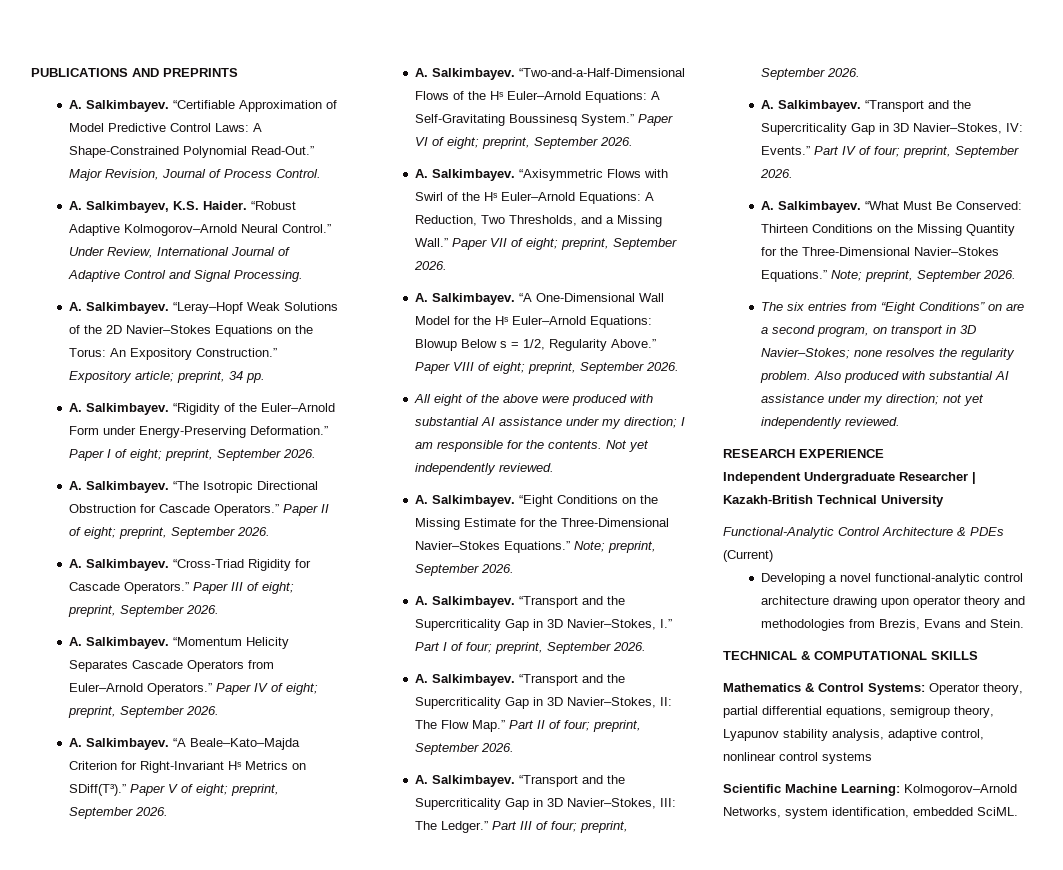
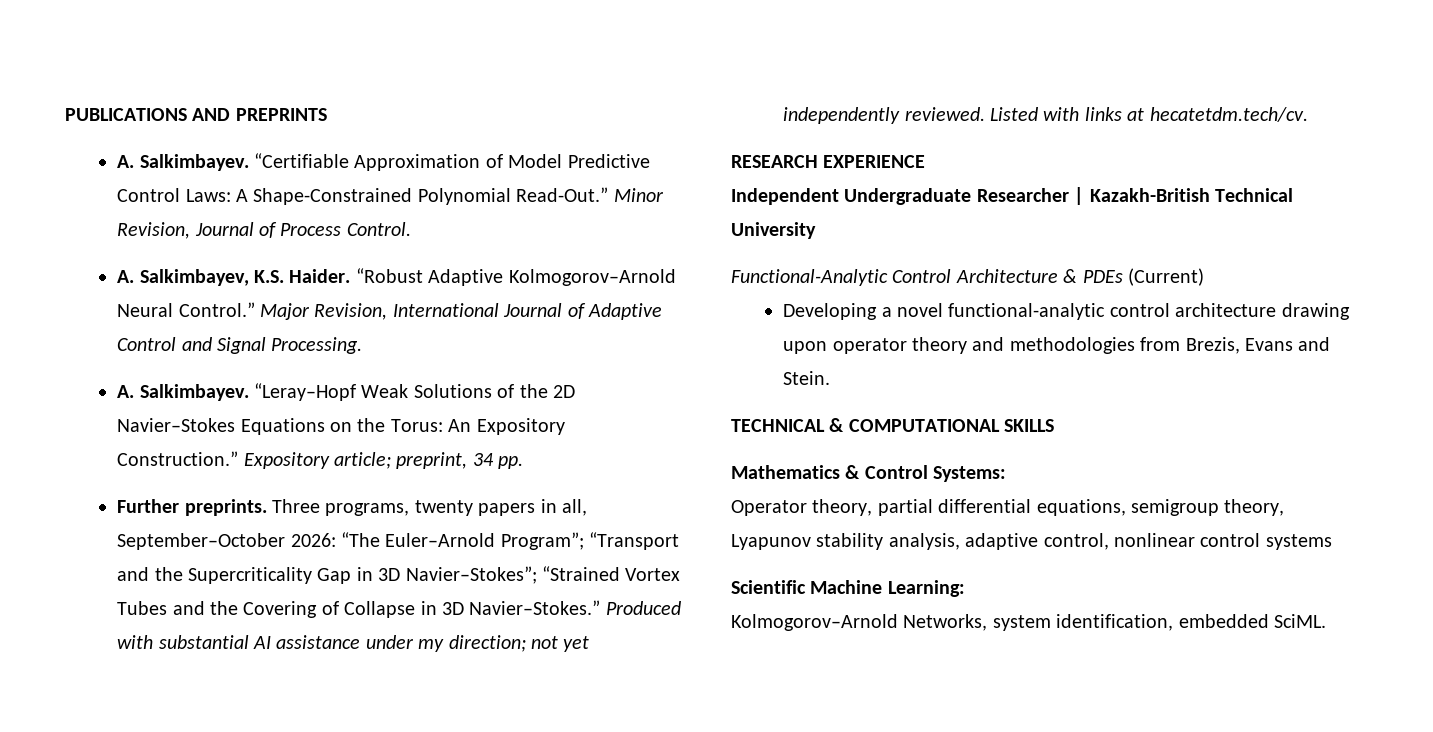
[68,169,102,181] Major -> [613,188,664,202] Minor
[68,247,153,258] Under Review, -> [259,303,388,320] Major Revision,
[68,403,335,415] [68,426,328,438] [68,449,316,461] [68,481,318,493] [68,504,329,516] [68,527,270,539] [68,559,311,571] [68,582,294,594] [67,605,219,617] [68,637,289,649] [68,660,274,672] [68,683,318,695] [67,706,219,718] [68,738,300,750] [68,761,306,773] [68,784,279,796] [68,807,168,819] [414,68,685,80] [414,91,660,103] [414,114,673,126] [414,137,633,149] [414,169,668,181] [414,192,654,204] [414,215,662,227] [414,238,677,250] [413,261,447,270] [414,293,664,305] [414,316,652,328] [414,339,656,351] [414,362,679,374] [413,394,653,406] [414,417,685,429] [414,440,649,452] [414,463,554,475] [414,495,658,507] [414,518,669,530] [414,541,656,553] [414,564,514,576] [414,596,625,608] [414,619,672,631] [414,642,646,654] [414,674,625,686] [414,697,672,709] [414,720,641,732] [414,743,514,755] [414,775,625,787] [414,798,676,810] [414,821,628,833] [760,68,860,80] [760,100,971,112] [760,123,1023,135] [760,146,1019,158] [759,169,793,178] [760,201,1022,213] [760,224,1015,236] [760,247,999,256] [760,270,1016,282] [760,302,1024,314] [760,325,976,337] [760,348,1015,360] [759,371,899,383] A. Salkimbayev. “Rigidity of the Euler–Arnold Form under Energy-Preserving Deformation.” Paper I of eight; preprint, September 2026. // A. Salkimbayev. “The Isotropic Directional Obstruction for Cascade Operators.” Paper II of eight; preprint, September 2026. // A. Salkimbayev. “Cross-Triad Rigidity for Cascade Operators.” Paper III of eight; preprint, September 2026. // A. Salkimbayev. “Momentum Helicity Separates Cascade Operators from Euler–Arnold Operators.” Paper IV of eight; preprint, September 2026. // A. Salkimbayev. “A Beale–Kato–Majda Criterion for Right-Invariant Hˢ Metrics on SDiff(T³).” Paper V of eight; preprint, September 2026. // A. Salkimbayev. “Two-and-a-Half-Dimensional Flows of the Hˢ Euler–Arnold Equations: A Self-Gravitating Boussinesq System.” Paper VI of eight; preprint, September 2026. // A. Salkimbayev. “Axisymmetric Flows with Swirl of the Hˢ Euler–Arnold Equations: A Reduction, Two Thresholds, and a Missing Wall.” Paper VII of eight; preprint, September 2026. // A. Salkimbayev. “A One-Dimensional Wall Model for the Hˢ Euler–Arnold Equations: Blowup Below s = 1/2, Regularity Above.” Paper VIII of eight; preprint, September 2026. // All eight of the above were produced with substantial AI assistance under my direction; I am responsible for the contents. Not yet independently reviewed. // A. Salkimbayev. “Eight Conditions on the Missing Estimate for the Three-Dimensional Navier–Stokes Equations.” Note; preprint, September 2026. // A. Salkimbayev. “Transport and the Supercriticality Gap in 3D Navier–Stokes, I.” Part I of four; preprint, September 2026. // A. Salkimbayev. “Transport and the Supercriticality Gap in 3D Navier–Stokes, II: The Flow Map.” Part II of four; preprint, September 2026. // A. Salkimbayev. “Transport and the Supercriticality Gap in 3D Navier–Stokes, III: The Ledger.” Part III of four; preprint, September 2026. // A. Salkimbayev. “Transport and the Supercriticality Gap in 3D Navier–Stokes, IV: Events.” Part IV of four; preprint, September 2026. // A. Salkimbayev. “What Must Be Conserved: Thirteen Conditions on the Missing Quantity for the Three-Dimensional Navier–Stokes Equations.” Note; preprint, September 2026. // The six entries from “Eight Conditions” on are a second program, on transport in 3D Navier–Stokes; none resolves the regularity problem. Also produced -> [117,499,587,516] [117,532,680,550] [117,566,681,584] [117,600,681,618] Further preprints. Three programs, twenty papers in all, September–October 2026: “The Euler–Arnold Program”; “Transport and the Supercriticality Gap in 3D Navier–Stokes”; “Strained Vortex Tubes and the Covering of Collapse in 3D Navier–Stokes.” Produced
(900, 421) none -> [989,107,1308,122] Listed with links at hecatetdm.tech/cv.
(925, 689) none -> (1007, 474) //
(900, 790) none -> (965, 588) //

